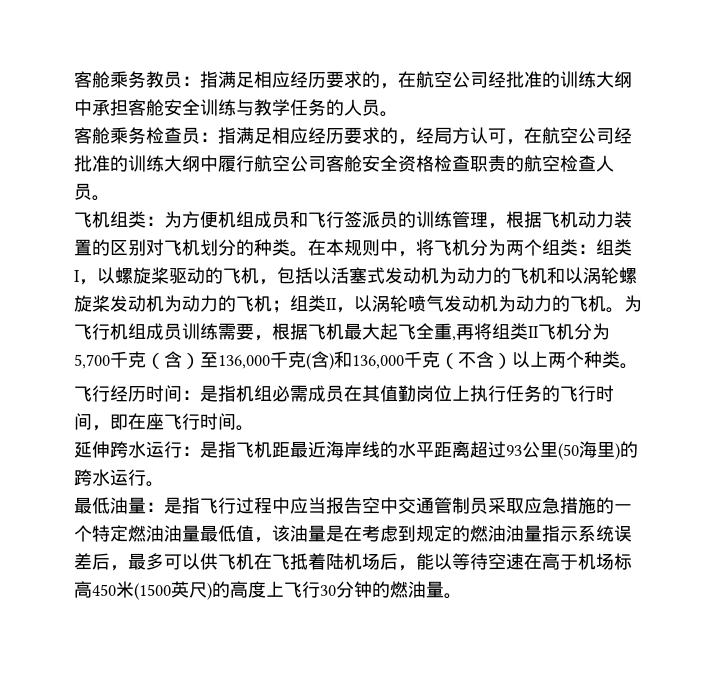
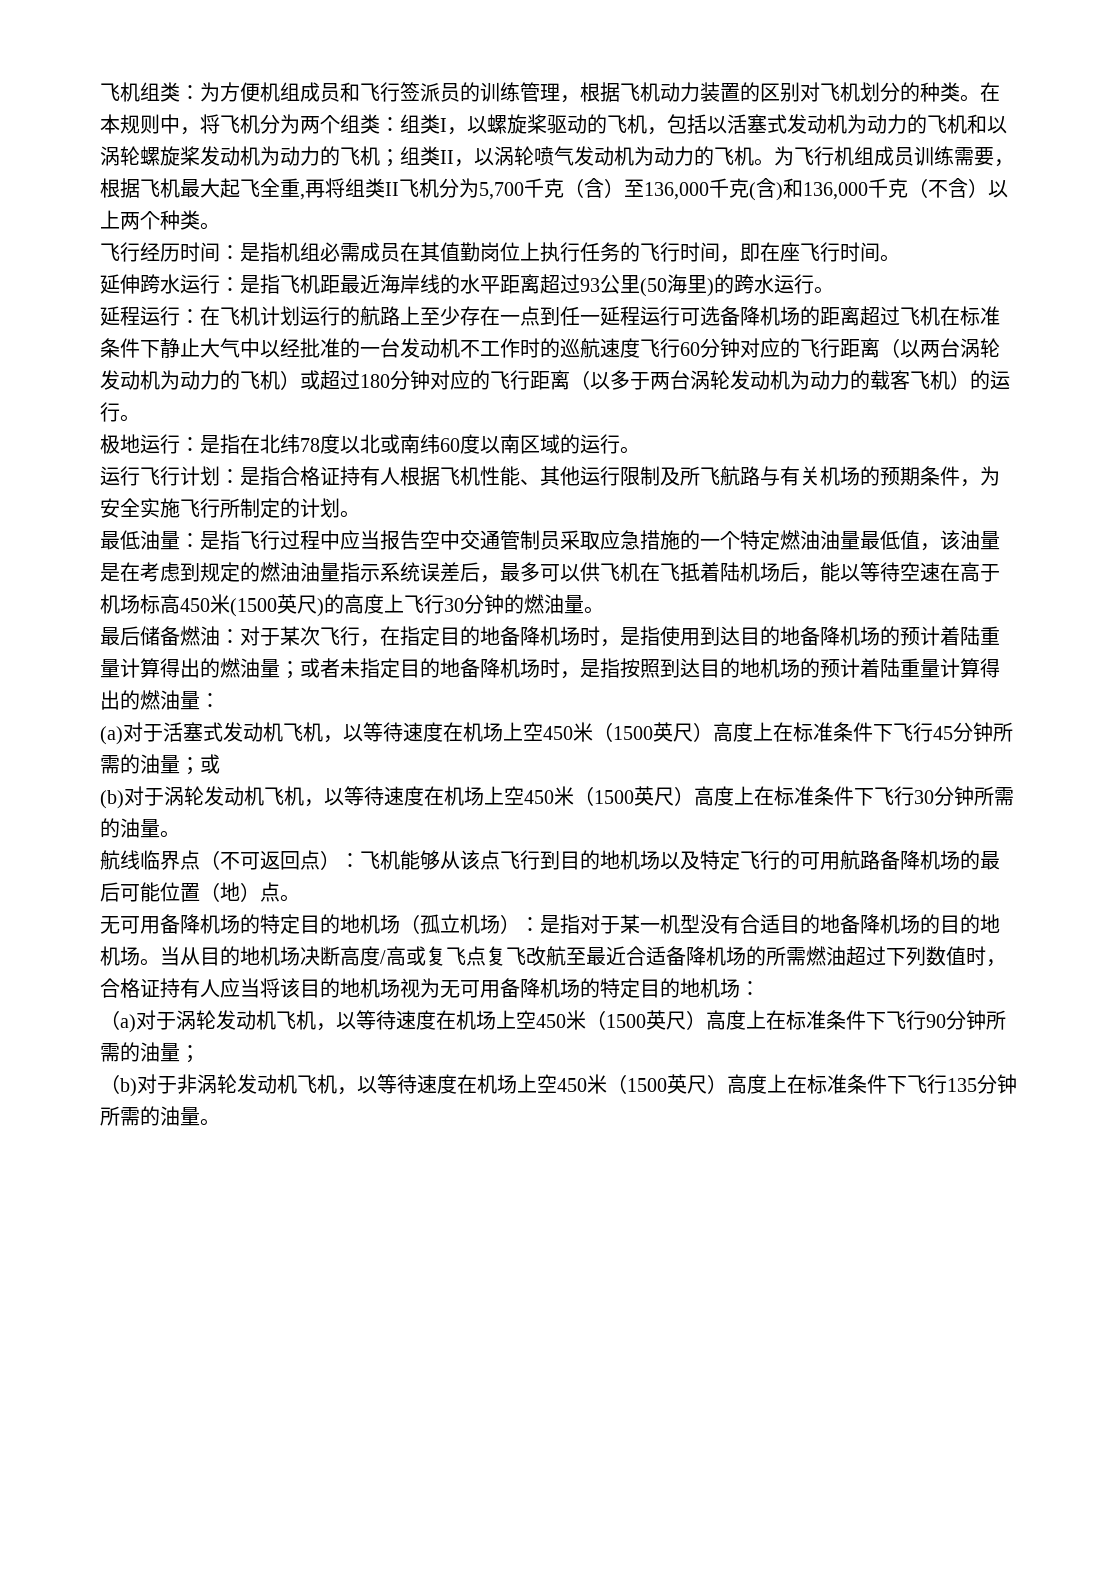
[74,71,632,89] [74,99,398,117] [74,127,632,145] [74,155,614,172] [74,183,110,201] 客舱乘务教员：指满足相应经历要求的，在航空公司经批准的训练大纲中承担客舱安全训练与教学任务的人员。 // 客舱乘务检查员：指满足相应经历要求的，经局方认可，在航空公司经批准的训练大纲中履行航空公司客舱安全资格检查职责的航空检查人员。 // -> (100, 92) none
(164, 484) none -> [100,306,1000,326] [100,338,1000,358] [100,370,1010,390] [100,402,140,422] [100,434,640,454] [100,466,1000,487] [100,498,360,518] // 延程运行：在飞机计划运行的航路上至少存在一点到任一延程运行可选备降机场的距离超过飞机在标准条件下静止大气中以经批准的一台发动机不工作时的巡航速度飞行60分钟对应的飞行距离（以两台涡轮发动机为动力的飞机）或超过180分钟对应的飞行距离（以多于两台涡轮发动机为动力的载客飞机）的运行。 // 极地运行：是指在北纬78度以北或南纬60度以南区域的运行。 // 运行飞行计划：是指合格证持有人根据飞机性能、其他运行限制及所飞航路与有关机场的预期条件，为安全实施飞行所制定的计划。
(462, 596) none -> [100,626,1000,647] [100,658,1000,679] [100,690,220,710] [100,722,1013,745] [100,754,220,775] [100,786,1014,809] [100,818,180,838] [100,850,1000,870] [100,882,300,902] [100,914,1000,934] [100,946,1006,967] [100,978,760,998] [100,1010,1006,1033] [100,1042,200,1063] [100,1074,1017,1097] [100,1106,220,1126] // 最后储备燃油：对于某次飞行，在指定目的地备降机场时，是指使用到达目的地备降机场的预计着陆重量计算得出的燃油量；或者未指定目的地备降机场时，是指按照到达目的地机场的预计着陆重量计算得出的燃油量： // (a)对于活塞式发动机飞机，以等待速度在机场上空450米（1500英尺）高度上在标准条件下飞行45分钟所需的油量；或 // (b)对于涡轮发动机飞机，以等待速度在机场上空450米（1500英尺）高度上在标准条件下飞行30分钟所需的油量。 // 航线临界点（不可返回点）：飞机能够从该点飞行到目的地机场以及特定飞行的可用航路备降机场的最后可能位置（地）点。 // 无可用备降机场的特定目的地机场（孤立机场）：是指对于某一机型没有合适目的地备降机场的目的地机场。当从目的地机场决断高度/高或复飞点复飞改航至最近合适备降机场的所需燃油超过下列数值时，合格证持有人应当将该目的地机场视为无可用备降机场的特定目的地机场： // （a)对于涡轮发动机飞机，以等待速度在机场上空450米（1500英尺）高度上在标准条件下飞行90分钟所需的油量； // （b)对于非涡轮发动机飞机，以等待速度在机场上空450米（1500英尺）高度上在标准条件下飞行135分钟所需的油量。

